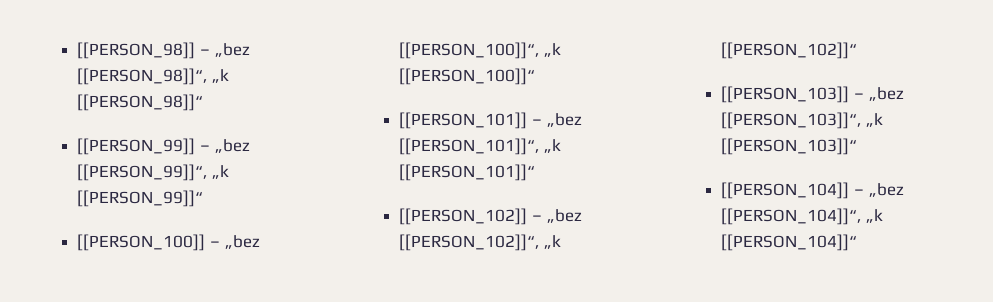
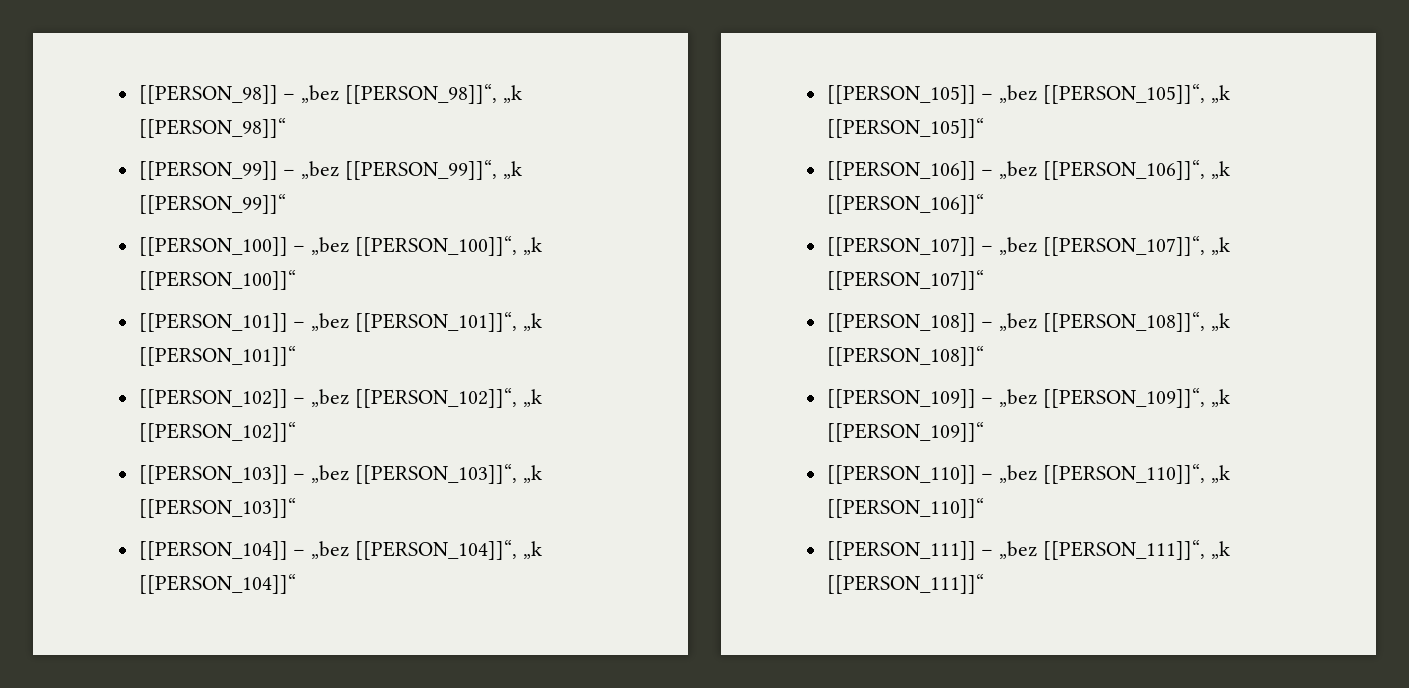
(858, 242) none -> [826,84,1230,104] [826,118,984,138] [826,160,1230,180] [826,194,984,214] [826,236,1230,256] [826,270,984,290] [826,312,1230,332] [826,346,984,366] [826,388,1230,408] [826,422,984,442] [826,464,1230,484] [826,498,984,518] [826,540,1230,560] [826,574,984,594] // [[PERSON_105]] – „bez [[PERSON_105]]“, „k [[PERSON_105]]“ // [[PERSON_106]] – „bez [[PERSON_106]]“, „k [[PERSON_106]]“ // [[PERSON_107]] – „bez [[PERSON_107]]“, „k [[PERSON_107]]“ // [[PERSON_108]] – „bez [[PERSON_108]]“, „k [[PERSON_108]]“ // [[PERSON_109]] – „bez [[PERSON_109]]“, „k [[PERSON_109]]“ // [[PERSON_110]] – „bez [[PERSON_110]]“, „k [[PERSON_110]]“ // [[PERSON_111]] – „bez [[PERSON_111]]“, „k [[PERSON_111]]“

